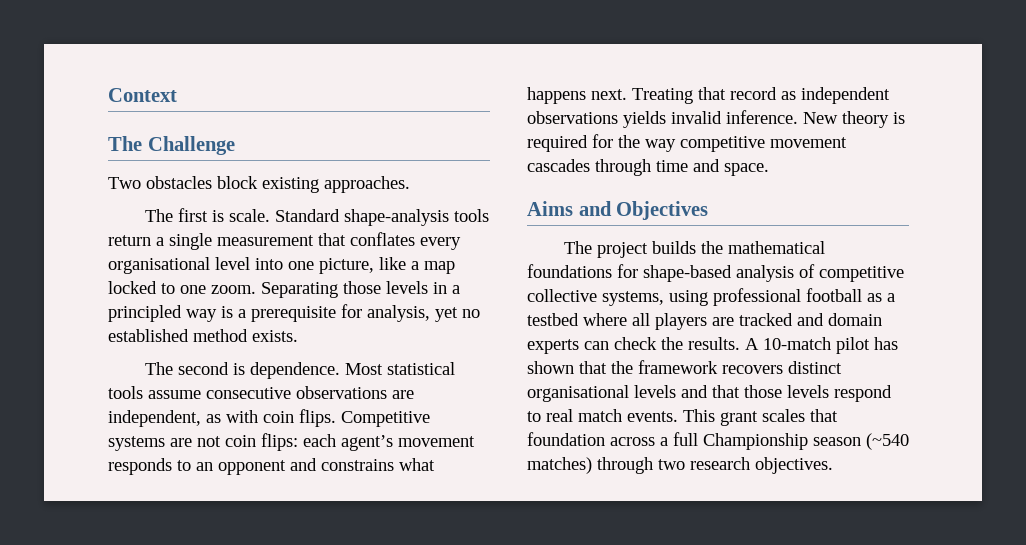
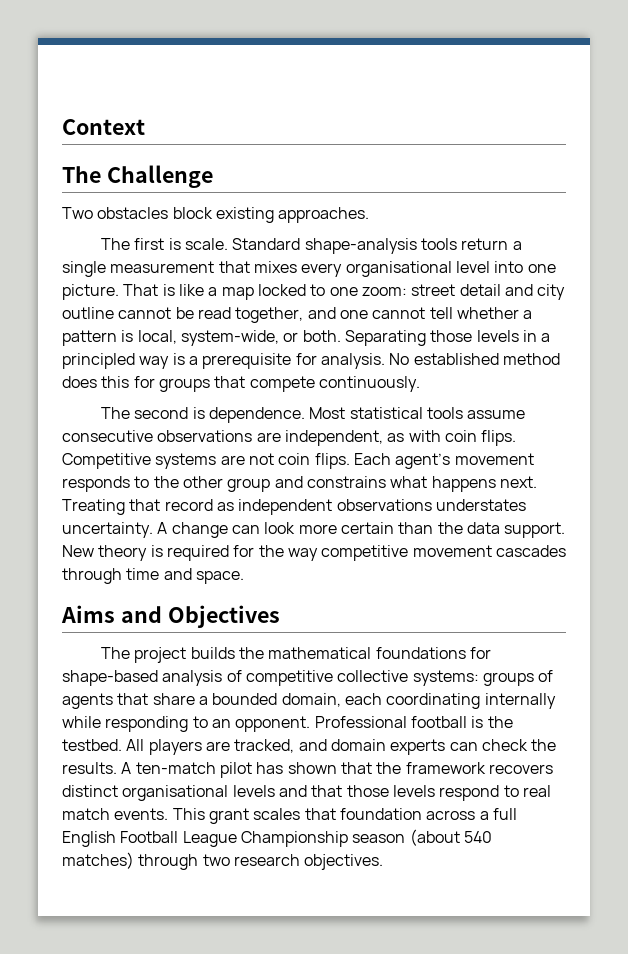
[350,232,415,246] conflates -> [253,261,297,273] mixes
[319,258,374,274] picture, -> [62,284,175,300] picture. That is
[211,285,256,294] zoom. -> [361,284,566,300] [62,307,533,323] [62,330,341,346] zoom: street detail and city outline cannot be read together, and one cannot tell whether a pattern is local, system-wide, or both.
[367,305,480,322] [108,329,298,342] analysis, yet no established method exists. -> [320,353,560,369] [62,376,420,392] analysis. No established method does this for groups that compete continuously.
[261,433,336,451] flips: each -> [314,453,391,469] flips. Each
[196,460,286,475] an opponent -> [153,476,271,492] the other group
[623,110,798,128] yields invalid inference. -> [435,499,526,511] [62,522,566,538] understates uncertainty. A change can look more certain than the data support.
[602,288,895,306] [527,313,650,326] systems, using professional football as a testbed where all -> [412,670,554,686] [62,693,556,709] [62,716,513,732] [62,739,145,751] systems: groups of agents that share a bounded domain, each coordinating internally while responding to an opponent. Professional football is the testbed. All
[739,313,793,326] tracked -> [234,739,295,753] tracked,
[763,337,831,350] 10-match -> [135,762,216,774] ten-match
[703,433,909,450] Championship season (~540 -> [62,829,492,847] English Football League Championship season (about 540

